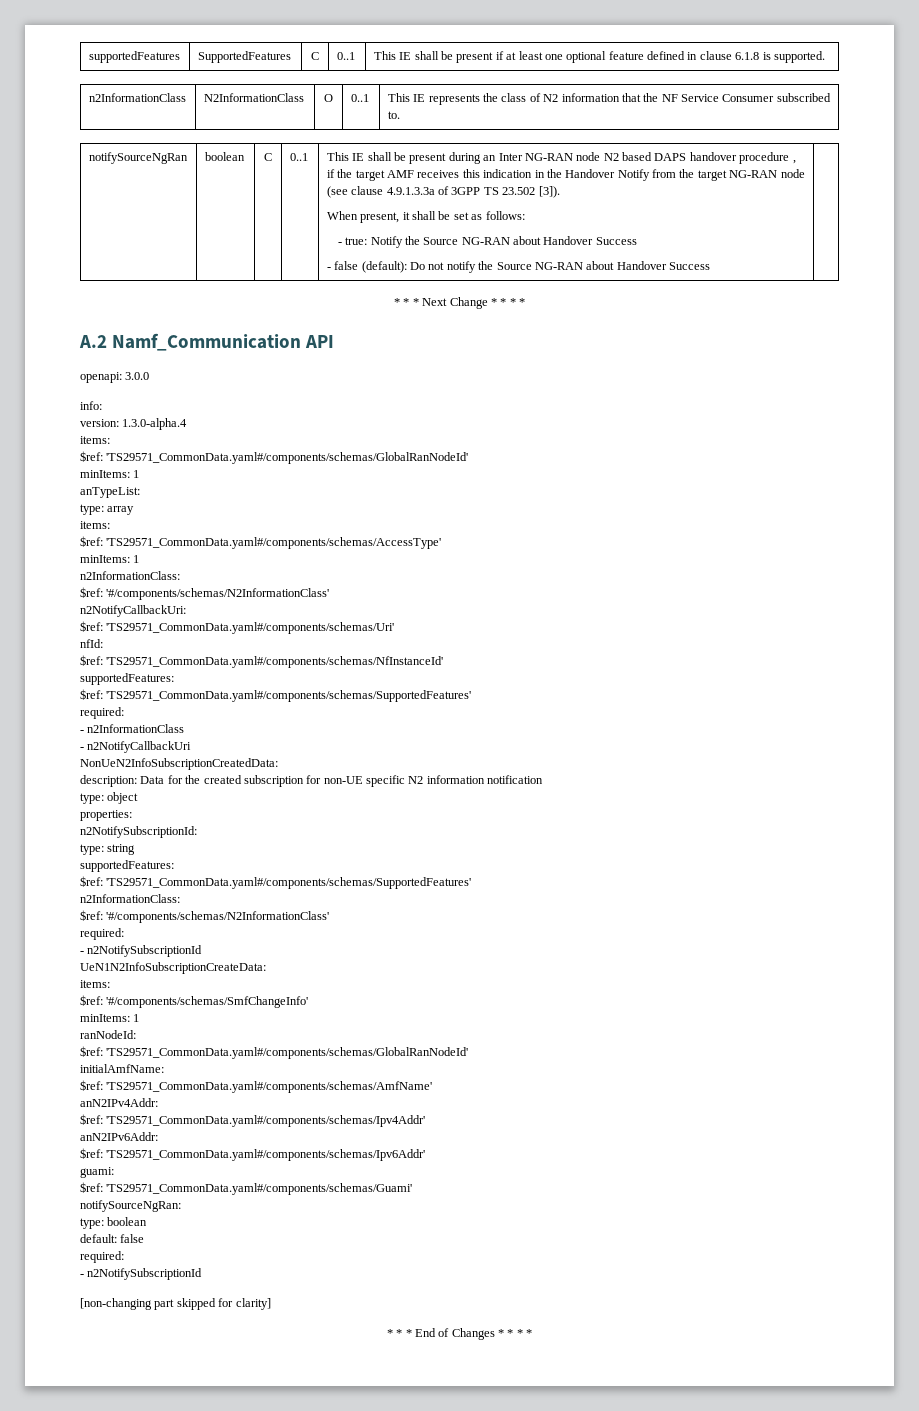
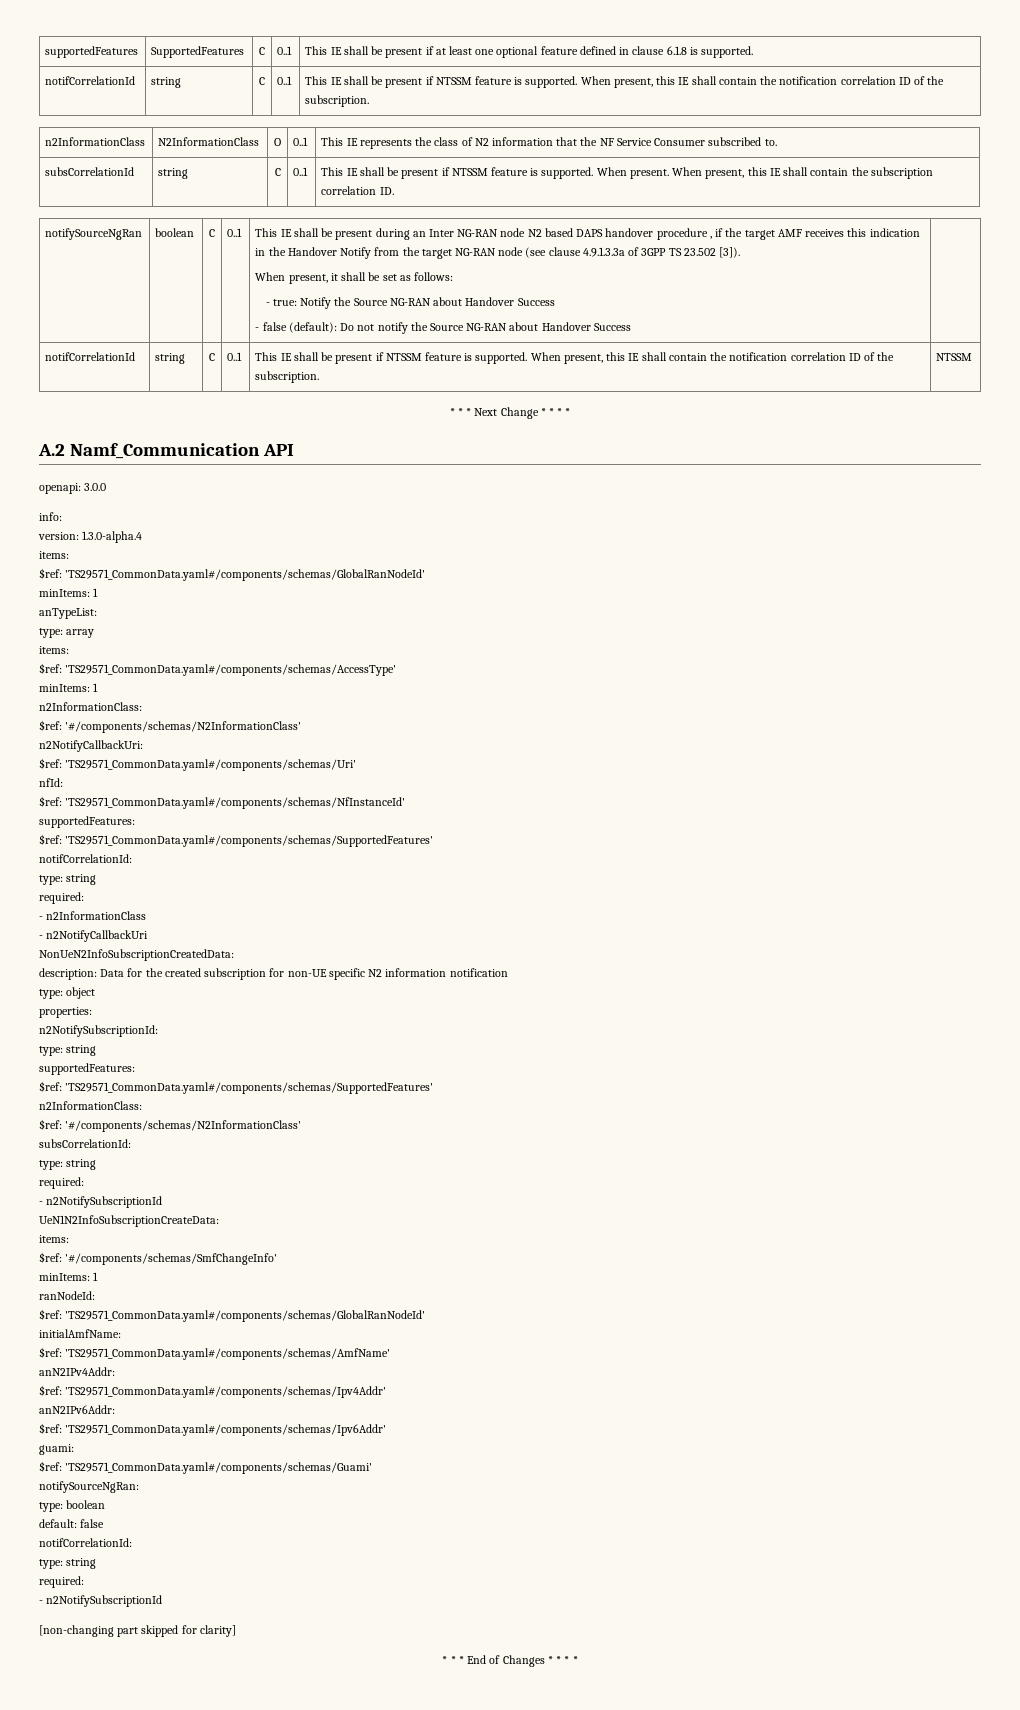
(825, 57) none -> [45,76,136,85] [151,77,182,88] [259,77,265,85] [277,76,293,85] [305,76,945,88] [305,95,370,107] // notifCorrelationId | string | C | 0..1 | This IE shall be present if NTSSM feature is supported. When present, this IE shall contain the notification correlation ID of the subscription.
(400, 115) none -> [45,167,135,176] [158,168,189,179] [274,168,281,176] [293,167,309,176] [321,167,933,179] [321,186,394,195] // subsCorrelationId | string | C | 0..1 | This IE shall be present if NTSSM feature is supported. When present. When present, this IE shall contain the subscription correlation ID.
(711, 266) none -> [45,352,136,361] [155,353,186,364] [209,353,215,361] [227,352,243,361] [255,352,895,364] [255,371,320,383] [936,353,973,361] // notifCorrelationId | string | C | 0..1 | This IE shall be present if NTSSM feature is supported. When present, this IE shall contain the notification correlation ID of the subscription. | NTSSM
(472, 696) none -> [39,854,132,863] [39,874,97,885] // notifCorrelationId: // type: string
(330, 917) none -> [39,1139,131,1148] [39,1159,97,1170] // subsCorrelationId: // type: string
(145, 1238) none -> [39,1538,132,1547] [39,1558,97,1569] // notifCorrelationId: // type: string

